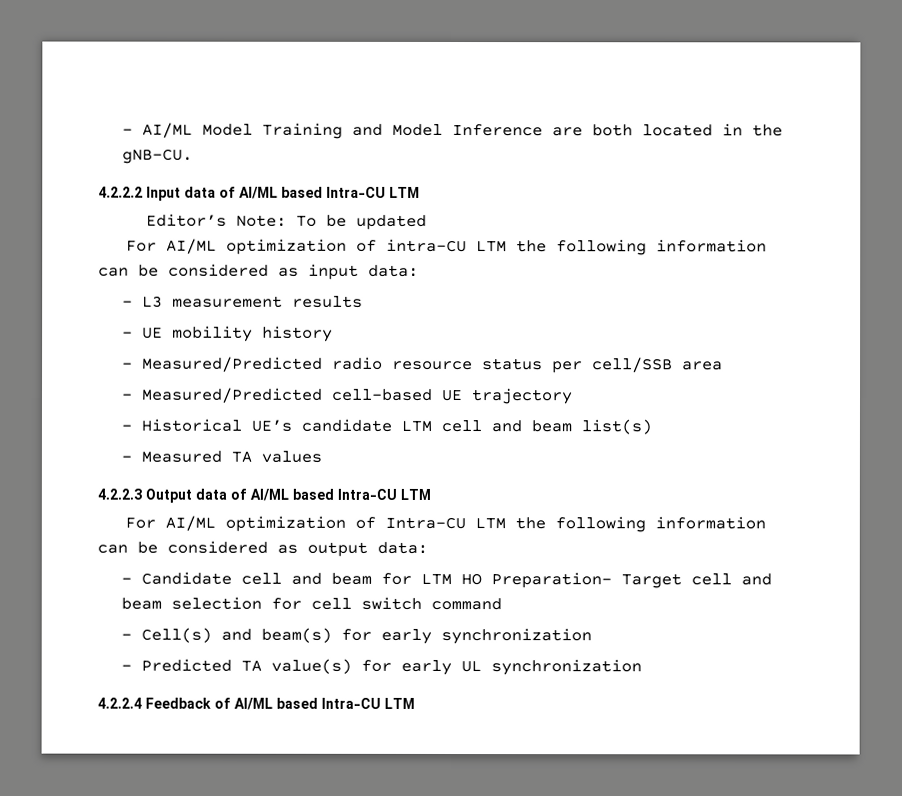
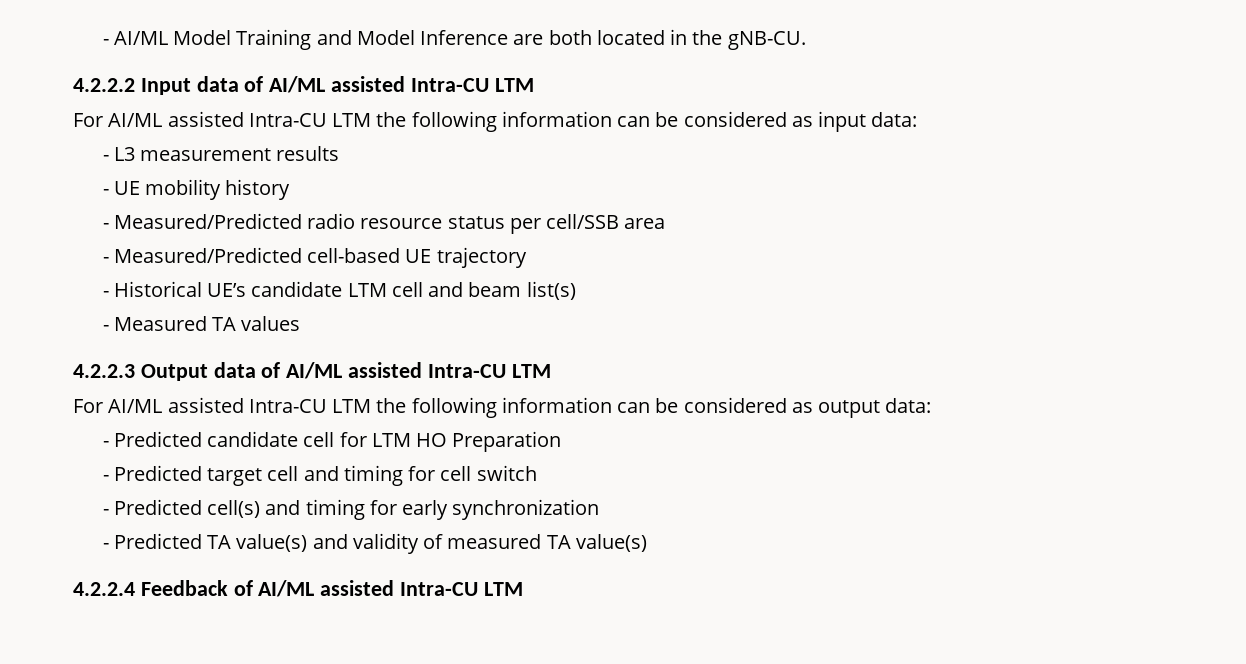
[281,186,420,198] [145,213,427,230] [126,238,468,255] based Intra-CU LTM // Editor’s Note: To be updated // For AI/ML optimization of intra-CU -> [331,76,534,92] [73,111,327,127] assisted Intra-CU LTM // For AI/ML assisted Intra-CU
[292,488,431,500] [125,515,377,532] based Intra-CU LTM // For AI/ML optimization of -> [348,362,551,378] [73,397,244,413] assisted Intra-CU LTM // For AI/ML assisted
[140,571,772,589] [120,596,262,610] Candidate cell and beam for LTM HO Preparation- Target cell and beam selection -> [113,431,562,452] [102,465,403,486] Predicted candidate cell for LTM HO Preparation // - Predicted target cell and timing
[430,597,502,611] [120,627,332,643] command // - Cell(s) and beam(s) -> [102,499,365,520] // - Predicted cell(s) and timing
[360,659,642,676] for early UL synchronization -> [312,533,647,554] and validity of measured TA value(s)
[276,697,318,709] based -> [320,580,395,596] assisted

